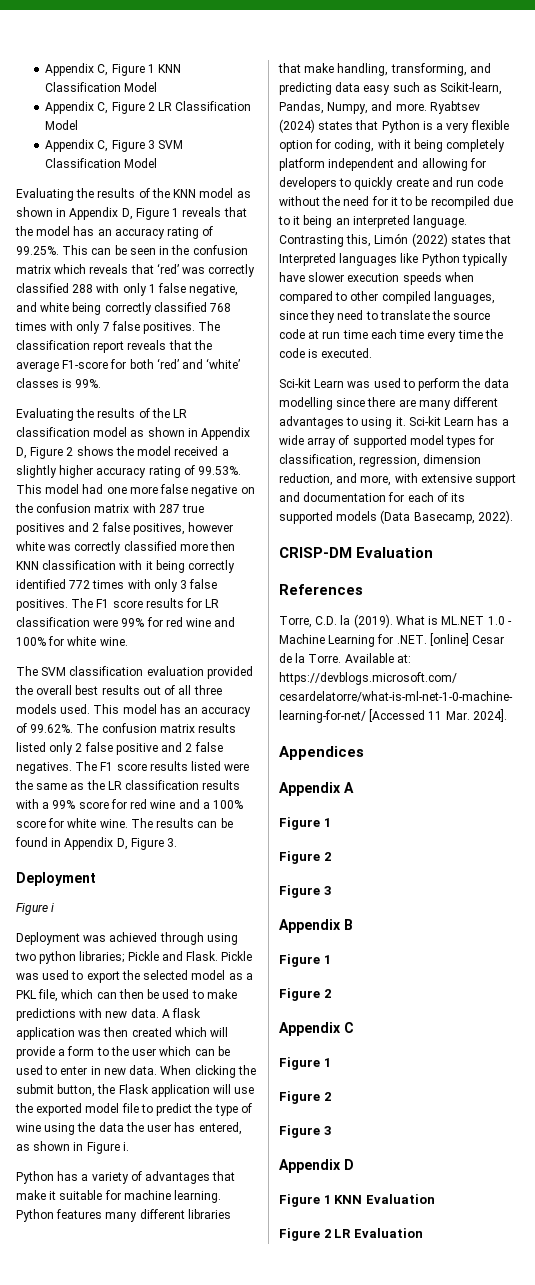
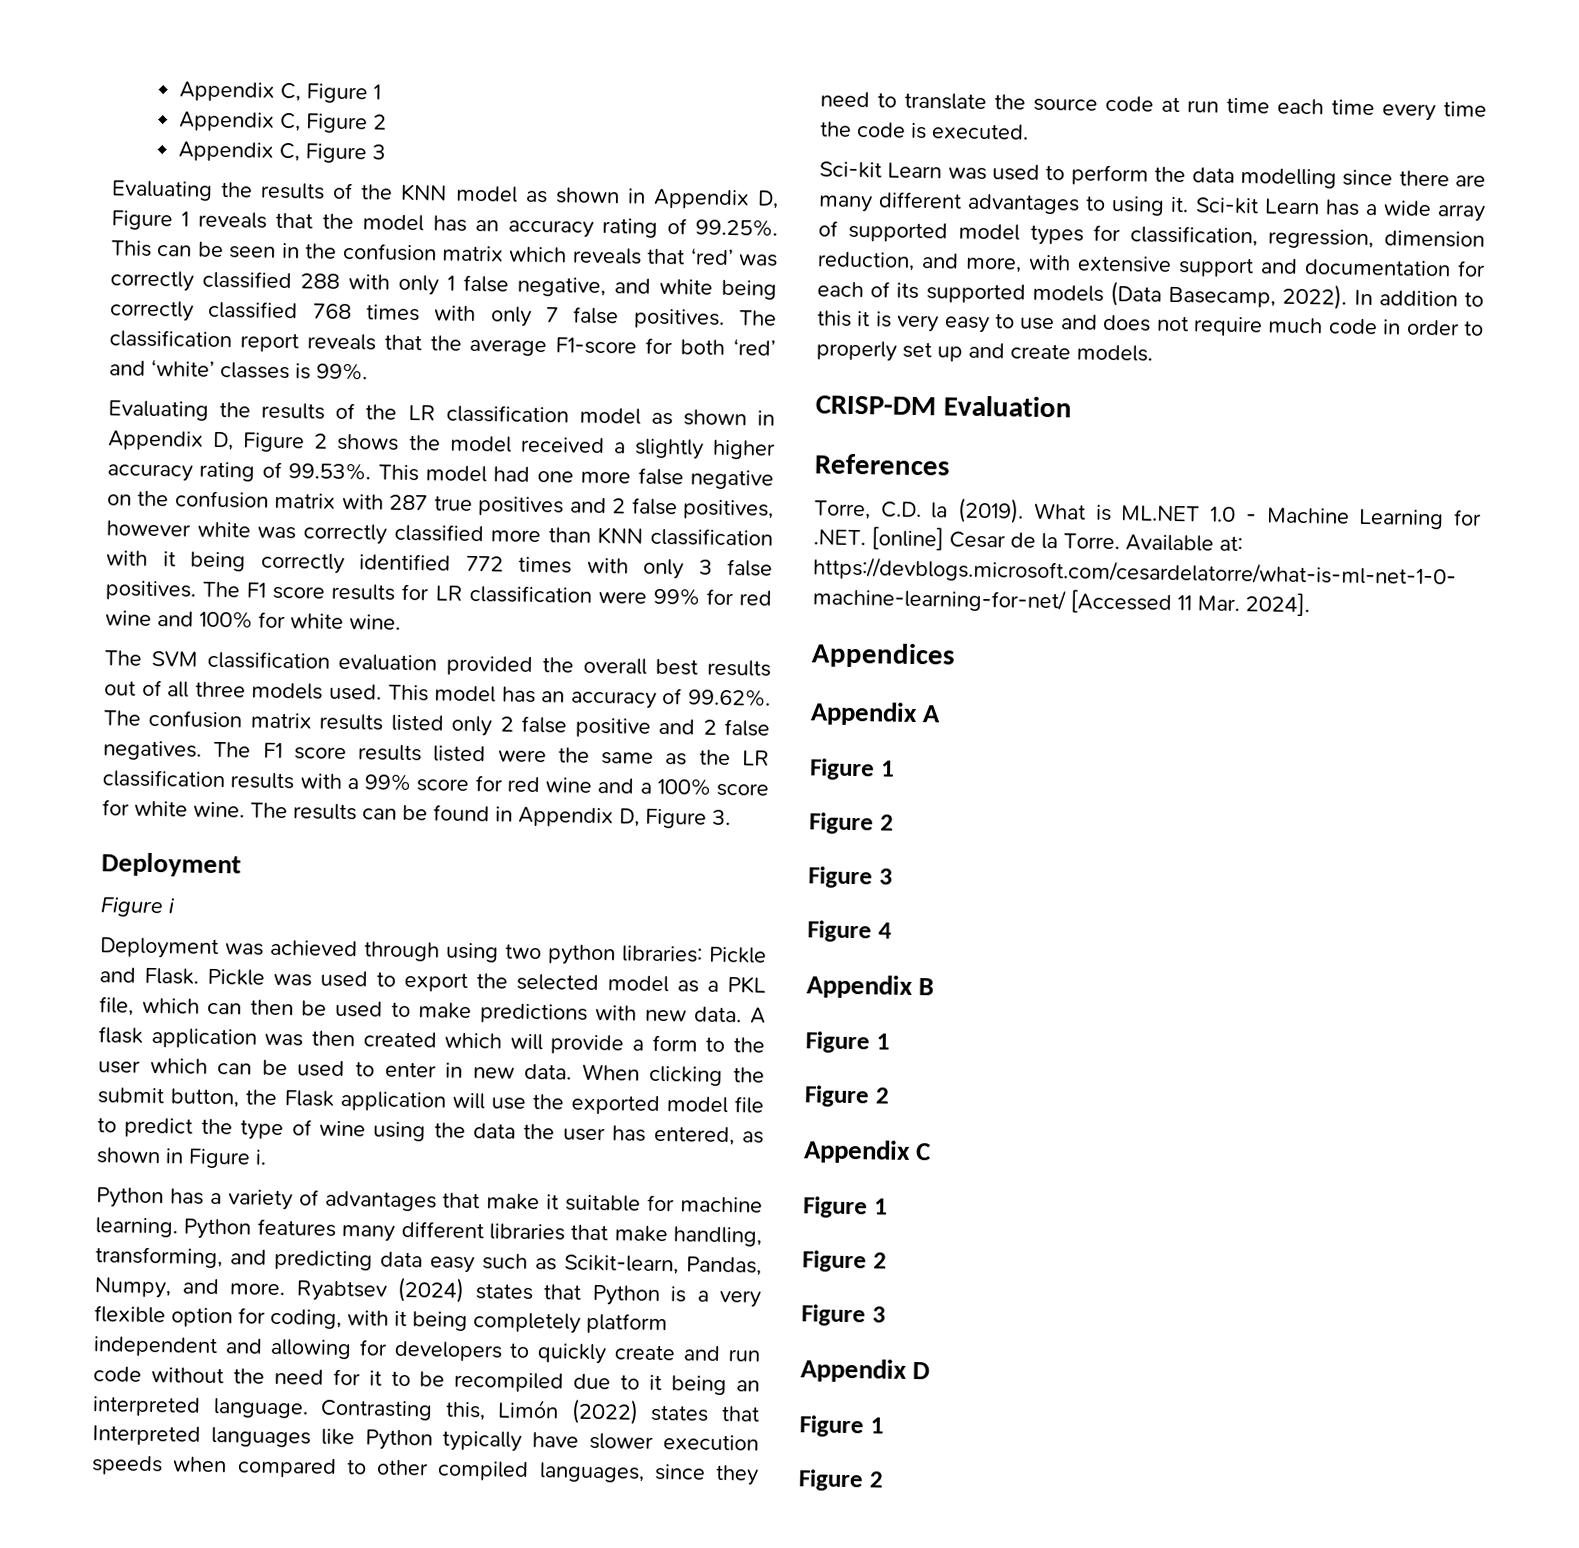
[158,64,182,73] [45,82,158,92] KNN Classification Model -> (381, 92) none
[158,101,252,111] [45,120,79,130] LR Classification Model -> (387, 122) none
[158,140,184,149] [45,158,158,168] SVM Classification Model -> (386, 152) none
[210,541,236,551] then -> [547,527,591,543] than
[79,951,125,963] libraries; -> [622,945,703,963] libraries:
(513, 517) none -> [1353,289,1484,307] [817,310,1484,337] [816,340,1153,362] In addition to this it is very easy to use and does not require much code in order to properly set up and create models.
(331, 890) none -> [807,920,892,943] // Figure 4
[334,1194,435,1204] [279,1228,423,1241] KNN Evaluation // Figure 2 LR Evaluation -> [798,1469,884,1492] // Figure 2

